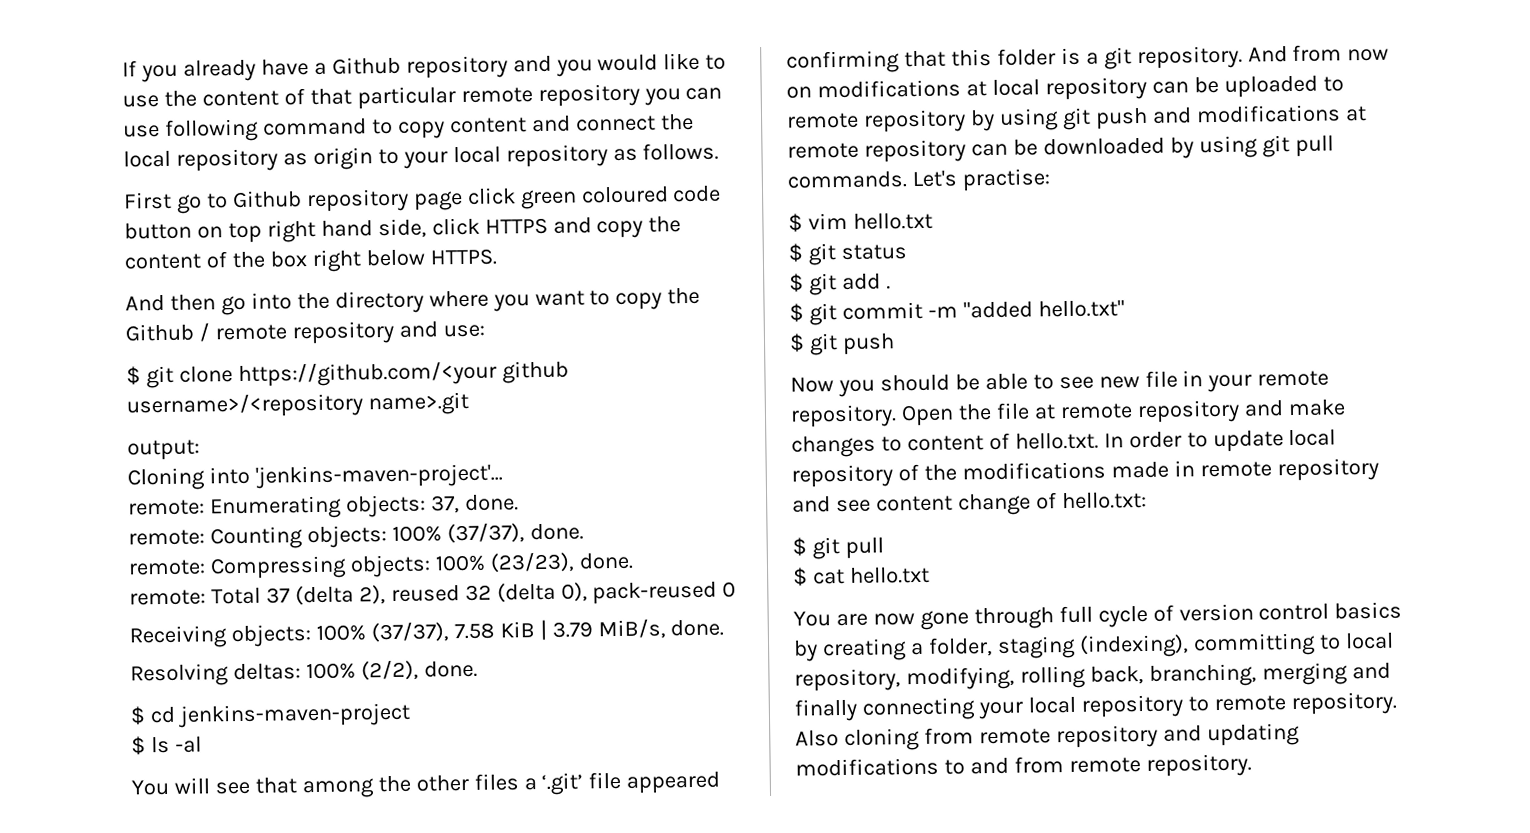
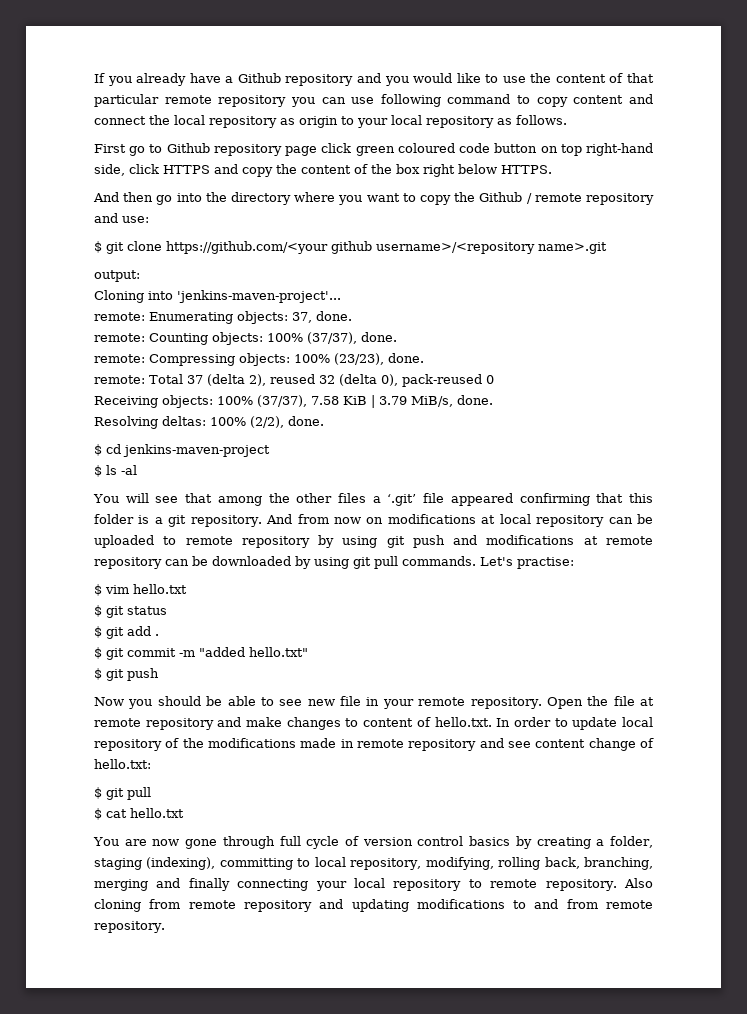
[266,219,373,243] right hand -> [586,143,653,156] right-hand

